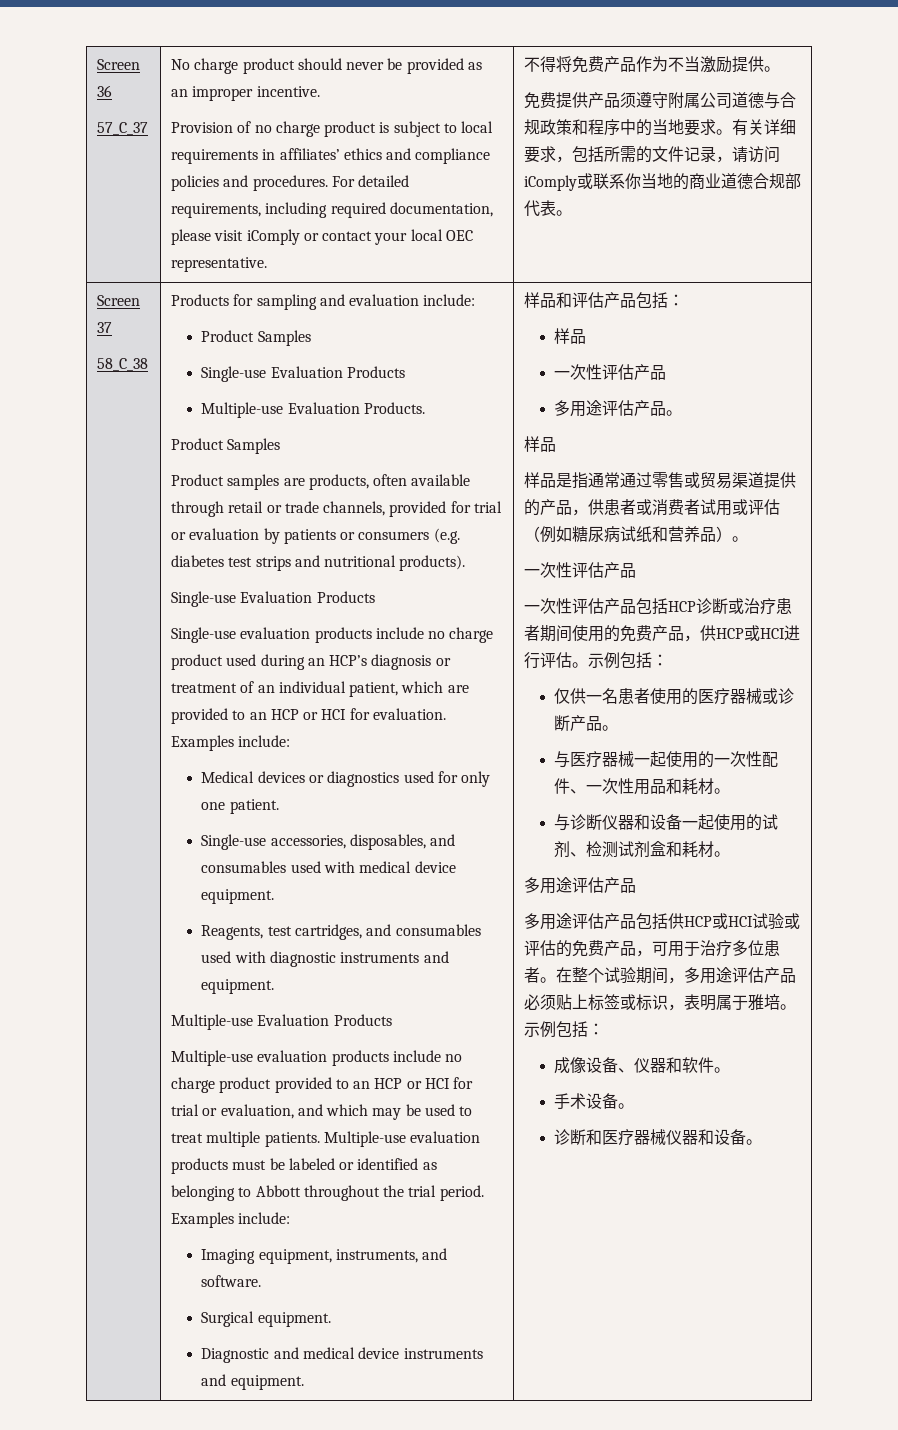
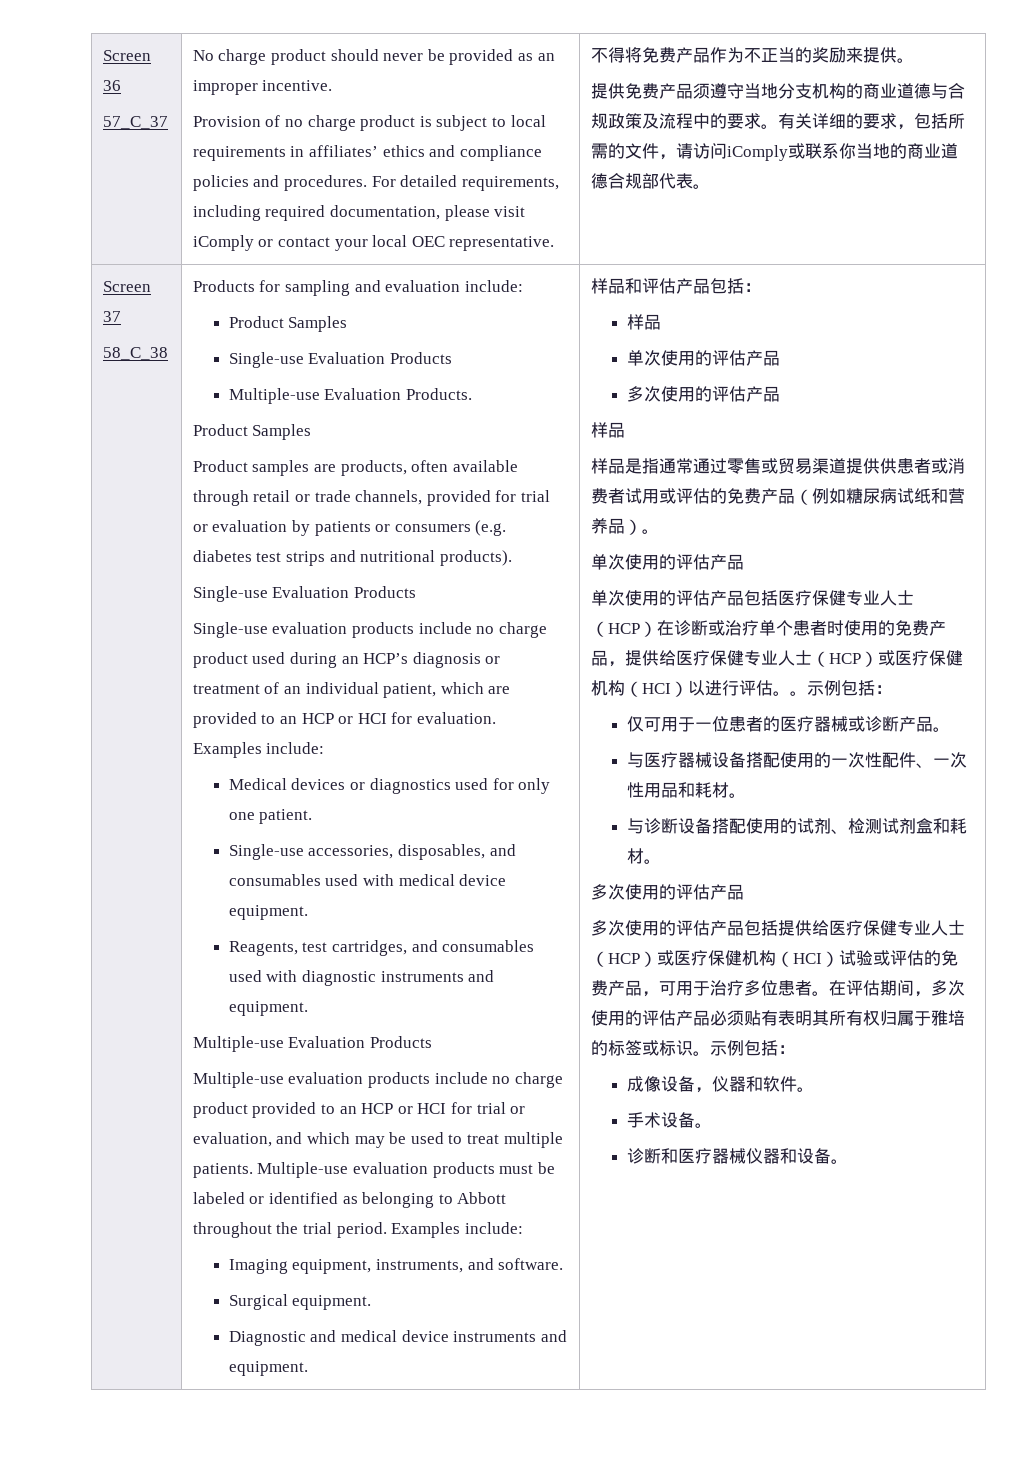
[683,56,732,73] 当激励 -> [760,47,863,63] 正当的奖励来
[523,92,588,109] 免费提供 -> [590,83,659,99] 提供免费
[667,92,796,109] [523,119,684,136] 附属公司道德与合规政策和程序中的当地 -> [743,83,965,99] [590,113,727,129] 当地分支机构的商业道德与合规政策及流程中的
(796, 127) none -> [845,113,863,129] 的
[683,146,716,162] 记录 -> (659, 151) none
[554,364,667,380] [554,400,683,417] 一次性评估产品 // 多用途评估产品。 -> [626,350,780,366] [626,386,780,402] 单次使用的评估产品 // 多次使用的评估产品
[523,499,588,516] 的产品， -> (880, 466) none
(780, 507) none -> [709,488,795,504] 的免费产品
[523,562,636,578] [523,598,792,615] [523,625,785,642] 一次性评估产品 // 一次性评估产品包括HCP诊断或治疗患者期间使用的免费产品，供HCP或HCI -> [590,554,744,570] [590,590,914,606] [590,620,946,637] [590,650,963,667] [590,680,705,697] 单次使用的评估产品 // 单次使用的评估产品包括医疗保健专业人士（HCP）在诊断或治疗单个患者时使用的免费产品，提供给医疗保健专业人士（HCP）或医疗保健机构（HCI）以
(588, 665) none -> [789,691,807,696] 。
[570,688,683,705] 供一名患者使用 -> [643,716,763,732] 可用于一位患者
[634,751,667,767] 一起 -> [711,752,780,768] 设备搭配
[602,814,715,830] 仪器和设备一起 -> [677,818,746,834] 设备搭配
[539,877,636,894] [523,913,753,930] 用途评估产品 // 多用途评估产品包括供HCP或HCI -> [607,884,744,900] [590,920,965,936] [590,950,839,967] 次使用的评估产品 // 多次使用的评估产品包括提供给医疗保健专业人士（HCP）或医疗保健机构（HCI）
[571,967,796,984] [523,994,780,1011] 整个试验期间，多用途评估产品必须贴上标签或标识，表明属于雅培 -> [845,980,965,997] [590,1010,965,1026] [590,1040,693,1056] 评估期间，多次使用的评估产品必须贴有表明其所有权归属于雅培的标签或标识
[618,1068,635,1073] 、 -> [694,1087,712,1093] ，

